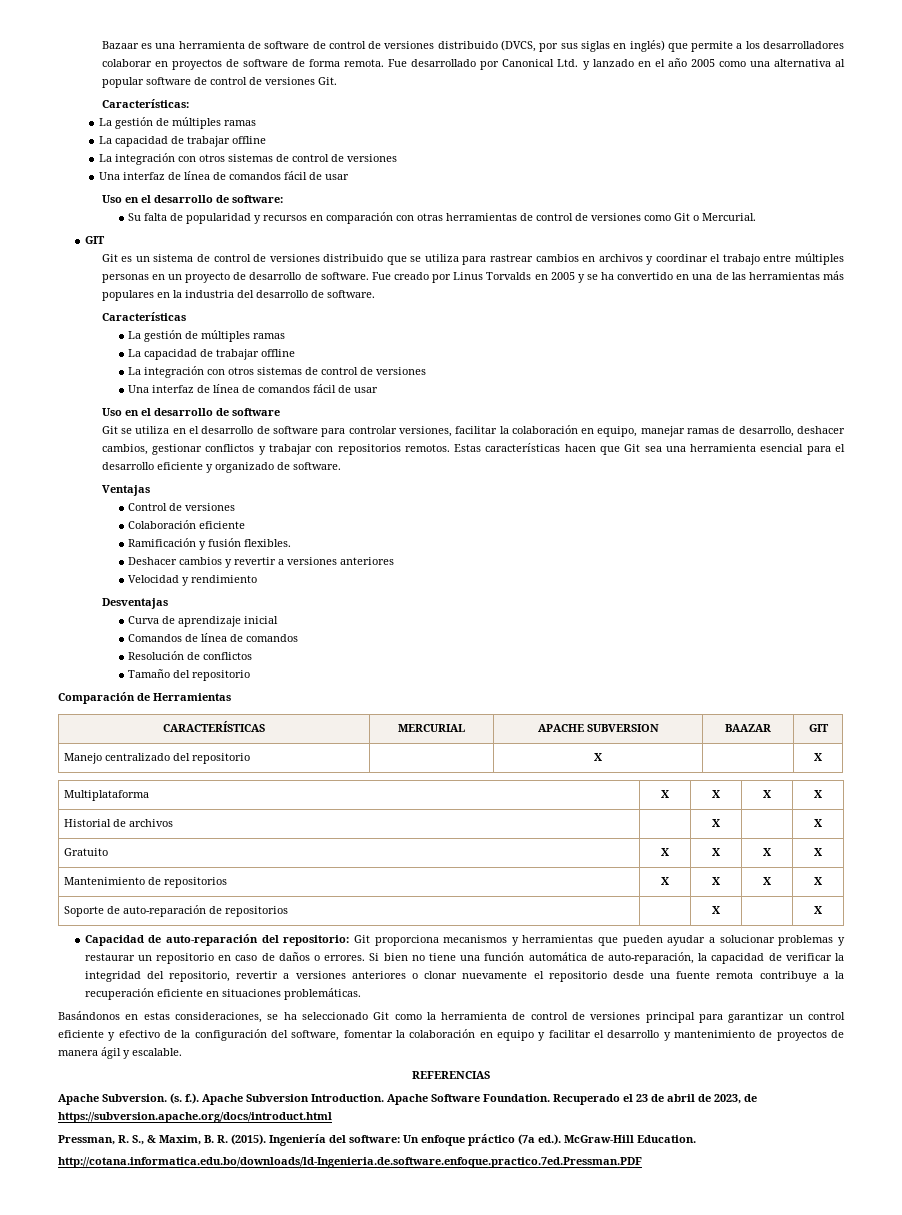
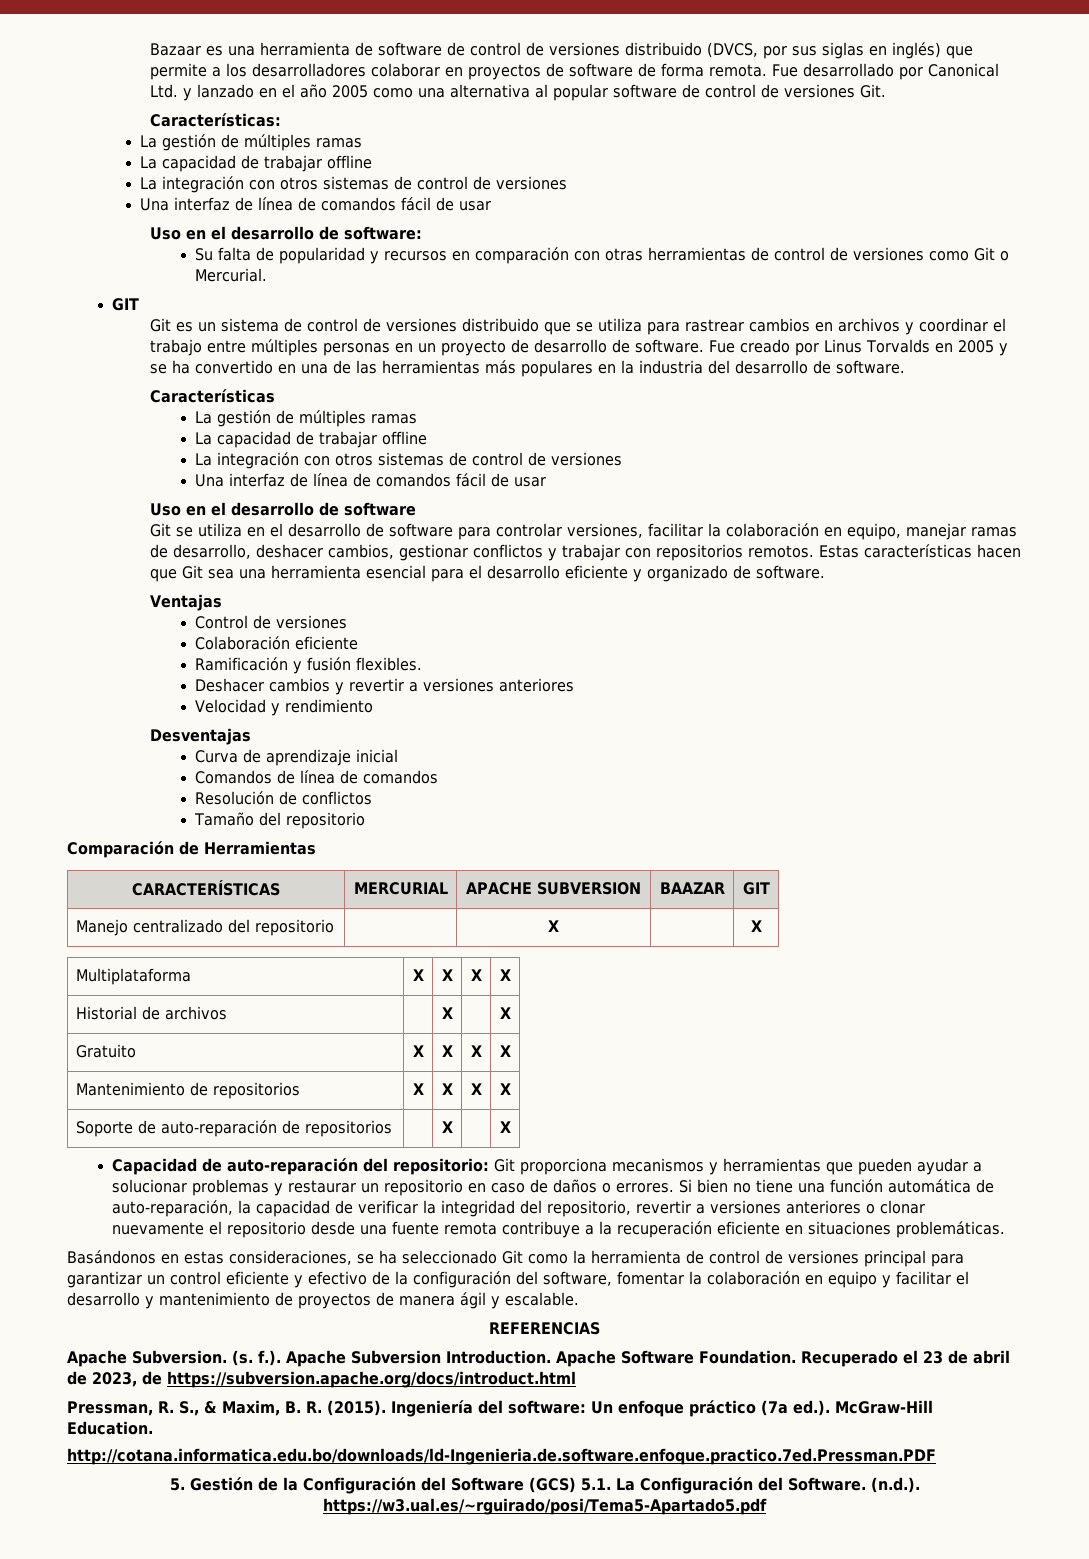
(642, 1162) none -> [169,1477,920,1494] [323,1498,768,1515] // 5. Gestión de la Configuración del Software (GCS) 5.1. La Configuración del Software. (n.d.). https://w3.ual.es/~rguirado/posi/Tema5-Apartado5.pdf

